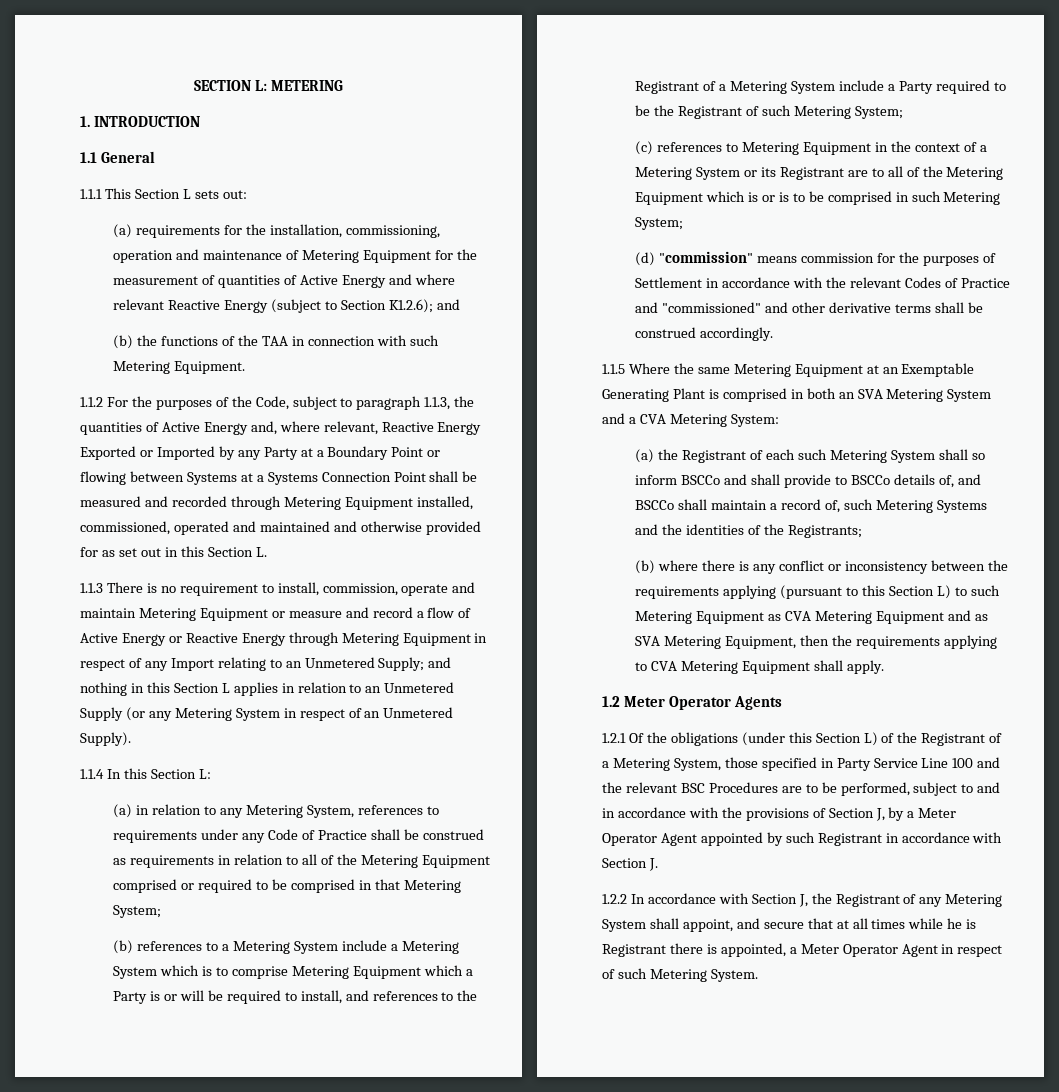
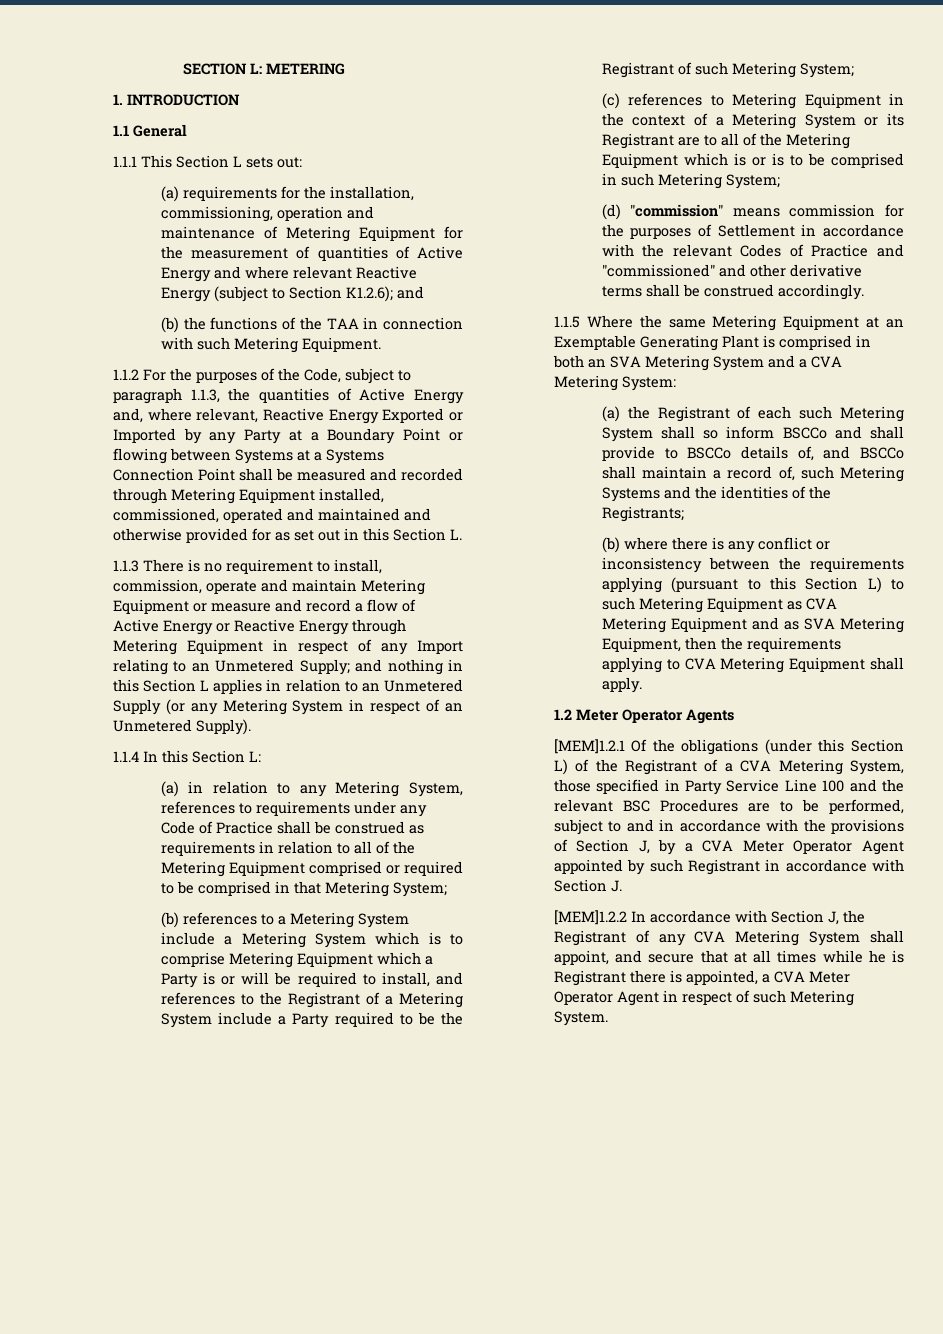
[602,733,627,743] 1.2.1 -> [553,739,625,754] [MEM]1.2.1
(610, 764) none -> [740,760,772,772] CVA
(915, 814) none -> [702,840,734,852] CVA
[602,894,628,904] 1.2.2 -> [553,910,627,925] [MEM]1.2.2
(943, 902) none -> [694,931,726,943] CVA
(797, 950) none -> [773,971,805,983] CVA

